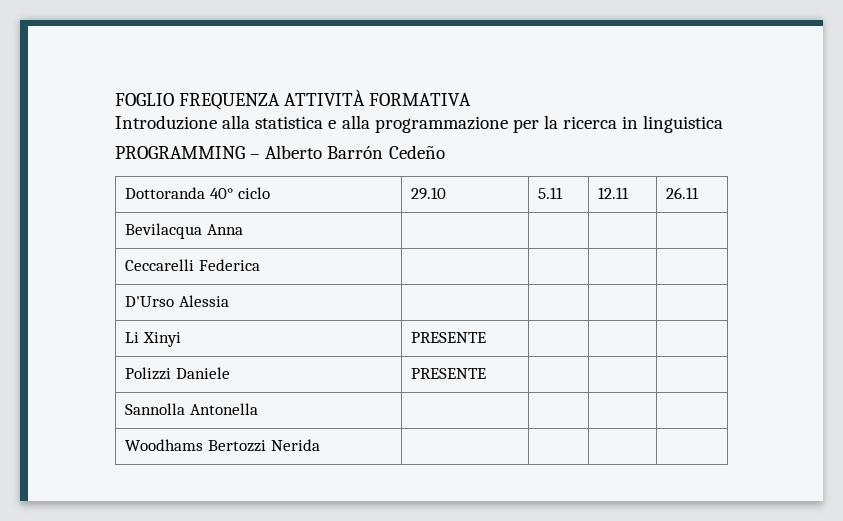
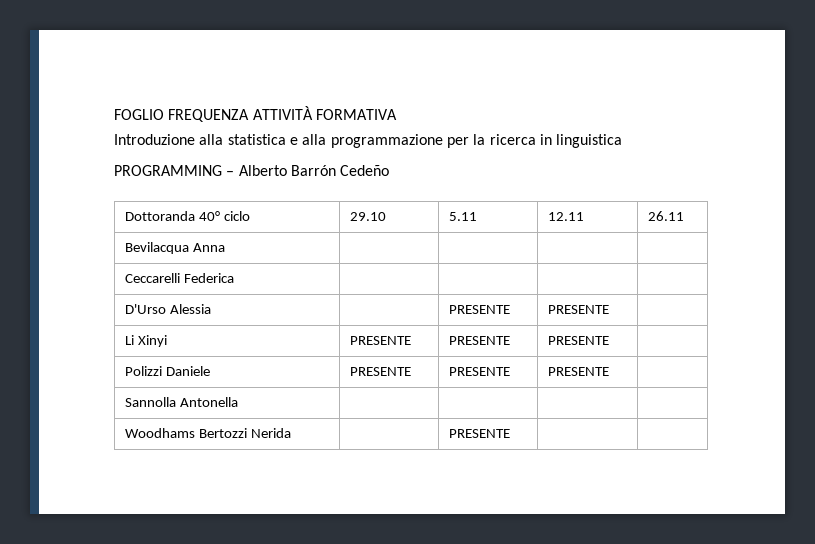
(230, 301) | -> [449,305,511,314] [548,305,610,314] PRESENTE | PRESENTE
(487, 337) | -> [449,336,511,345] [548,336,610,345] PRESENTE | PRESENTE
(487, 373) | -> [449,367,511,376] [548,367,610,376] PRESENTE | PRESENTE
(320, 445) none -> [449,429,511,438] PRESENTE

